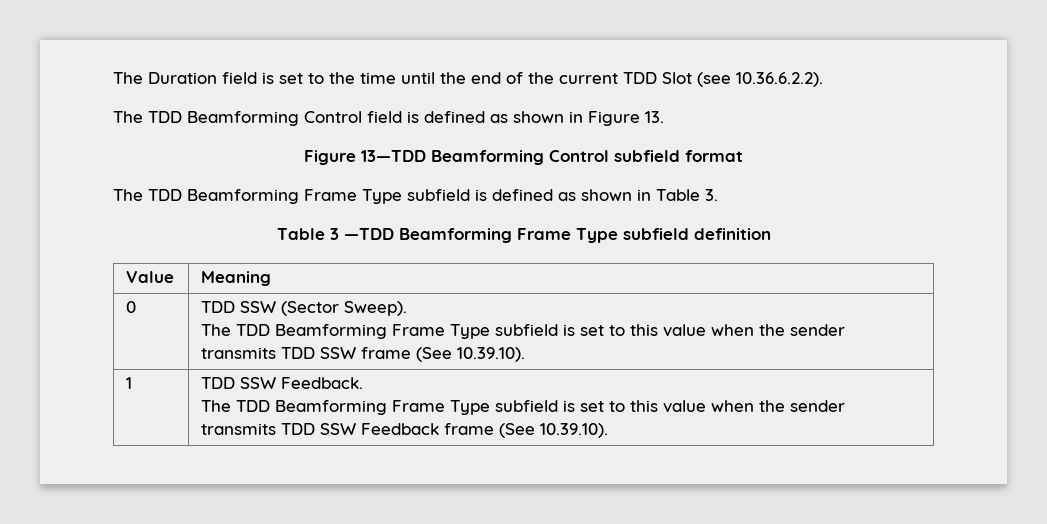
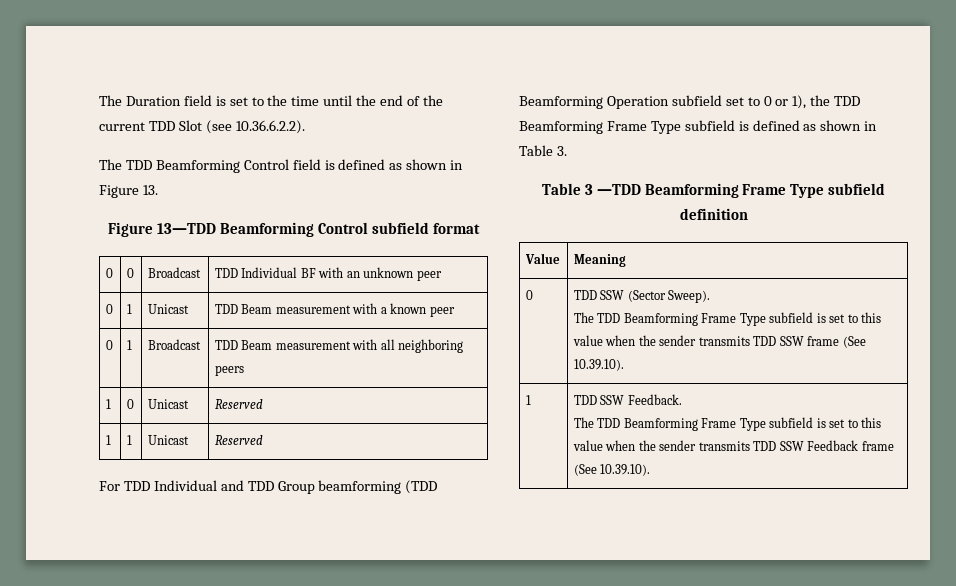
[113,189,143,201] // The -> [105,268,113,278] [126,268,134,278] [147,267,201,278] [214,267,442,281] [105,304,113,314] [126,304,132,314] [147,304,189,314] [214,303,455,317] [105,340,113,350] [126,340,132,350] [147,339,201,350] [214,339,464,353] [214,365,244,376] [105,399,111,409] [126,399,134,409] [147,399,189,409] [214,399,263,409] [105,435,111,445] [126,435,132,445] [147,435,189,445] [214,435,263,445] [99,480,438,494] [519,95,831,109] // 0 | 0 | Broadcast | TDD Individual BF with an unknown peer // 0 | 1 | Unicast | TDD Beam measurement with a known peer // 0 | 1 | Broadcast | TDD Beam measurement with all neighboring peers // 1 | 0 | Unicast | Reserved // 1 | 1 | Unicast | Reserved // For TDD Individual and TDD Group beamforming (TDD Beamforming Operation subfield set to 0 or 1), the

